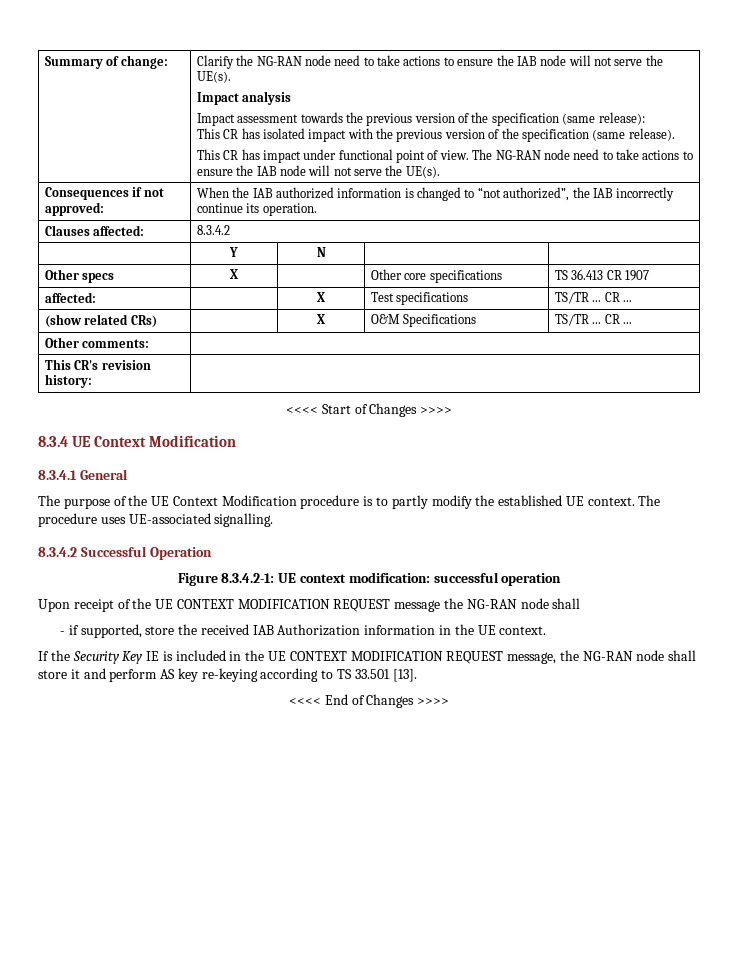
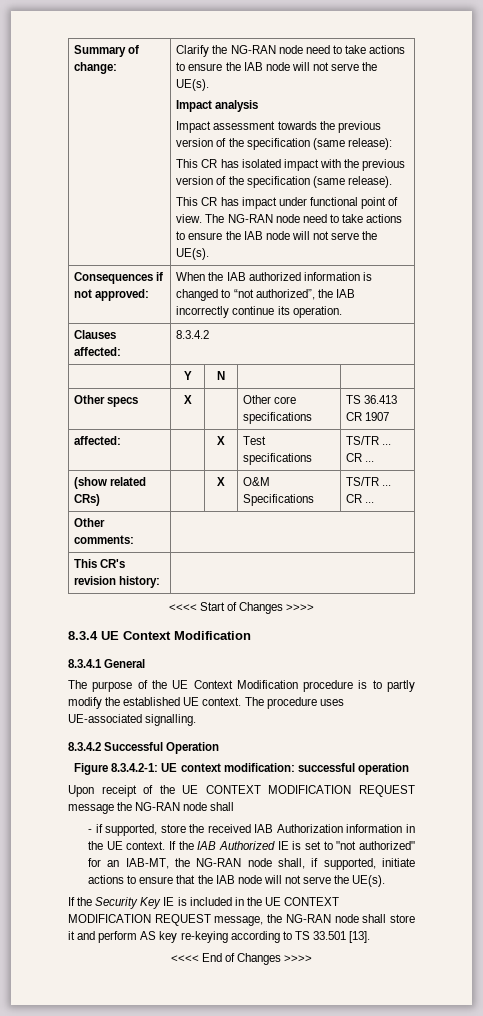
(547, 630) none -> [169,841,415,850] [88,858,415,870] [88,875,386,887] If the IAB Authorized IE is set to "not authorized" for an IAB-MT, the NG-RAN node shall, if supported, initiate actions to ensure that the IAB node will not serve the UE(s).

